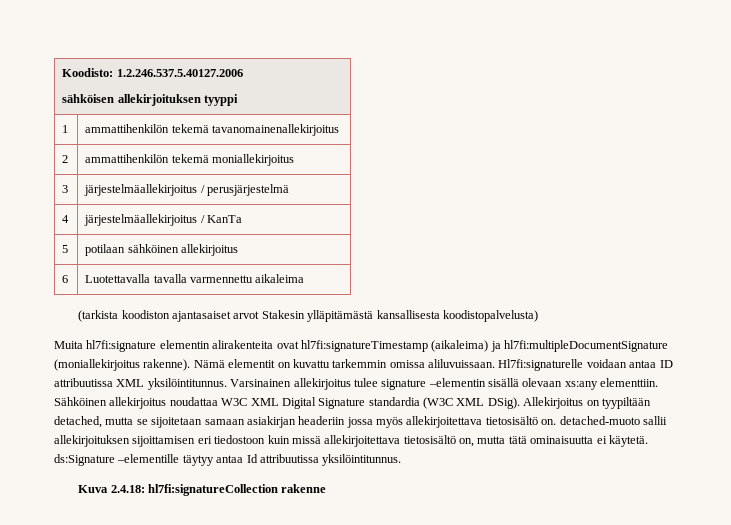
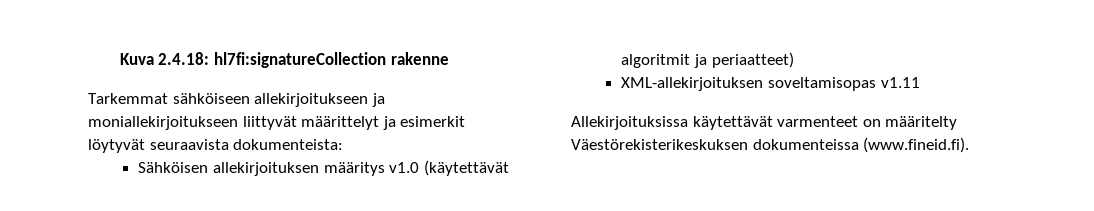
[62,68,243,77] [62,94,238,106] [62,125,69,133] [85,124,339,136] [62,155,69,163] [85,154,294,166] [62,185,69,193] [84,184,289,196] [62,215,70,223] [84,214,242,226] [62,245,69,253] [85,244,238,256] [62,275,69,283] [85,274,305,283] [78,310,538,322] [54,340,668,352] [54,359,673,371] [54,378,659,390] [54,397,651,409] [54,416,667,428] [54,435,648,447] [54,454,402,466] [78,484,327,496] Koodisto: 1.2.246.537.5.40127.2006 // sähköisen allekirjoituksen tyyppi // 1 | ammattihenkilön tekemä tavanomainenallekirjoitus // 2 | ammattihenkilön tekemä moniallekirjoitus // 3 | järjestelmäallekirjoitus / perusjärjestelmä // 4 | järjestelmäallekirjoitus / KanTa // 5 | potilaan sähköinen allekirjoitus // 6 | Luotettavalla tavalla varmennettu aikaleima // (tarkista koodiston ajantasaiset arvot Stakesin ylläpitämästä kansallisesta koodistopalvelusta) // Muita hl7fi:signature elementin alirakenteita ovat hl7fi:signatureTimestamp (aikaleima) ja hl7fi:multipleDocumentSignature (moniallekirjoitus rakenne). Nämä elementit on kuvattu tarkemmin omissa aliluvuissaan. Hl7fi:signaturelle voidaan antaa ID attribuutissa XML yksilöintitunnus. Varsinainen allekirjoitus tulee signature –elementin sisällä olevaan xs:any elementtiin. Sähköinen allekirjoitus noudattaa W3C XML Digital Signature standardia (W3C XML DSig). Allekirjoitus on tyypiltään detached, mutta se sijoitetaan samaan asiakirjan headeriin jossa myös allekirjoitettava tietosisältö on. detached-muoto sallii allekirjoituksen sijoittamisen eri tiedostoon kuin missä allekirjoitettava tietosisältö on, mutta tätä ominaisuutta ei käytetä. ds:Signature –elementille täytyy antaa Id attribuutissa yksilöintitunnus. // Kuva 2.4.18: hl7fi:signatureCollection rakenne -> [119,52,449,68] [88,93,385,107] [88,116,466,130] [88,139,344,153] [138,160,509,176] [621,52,794,68] [621,77,920,91] [571,116,958,130] [571,137,970,153] Kuva 2.4.18: hl7fi:signatureCollection rakenne // Tarkemmat sähköiseen allekirjoitukseen ja moniallekirjoitukseen liittyvät määrittelyt ja esimerkit löytyvät seuraavista dokumenteista: // Sähköisen allekirjoituksen määritys v1.0 (käytettävät algoritmit ja periaatteet) // XML-allekirjoituksen soveltamisopas v1.11 // Allekirjoituksissa käytettävät varmenteet on määritelty Väestörekisterikeskuksen dokumenteissa (www.fineid.fi).

